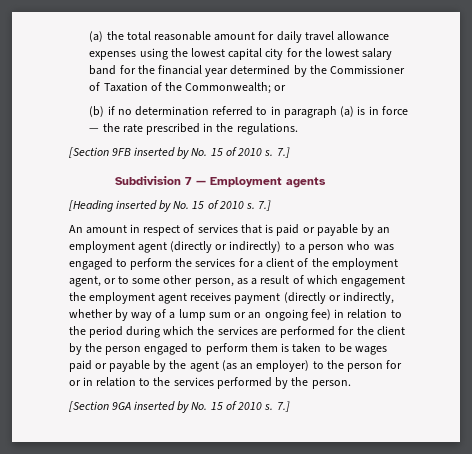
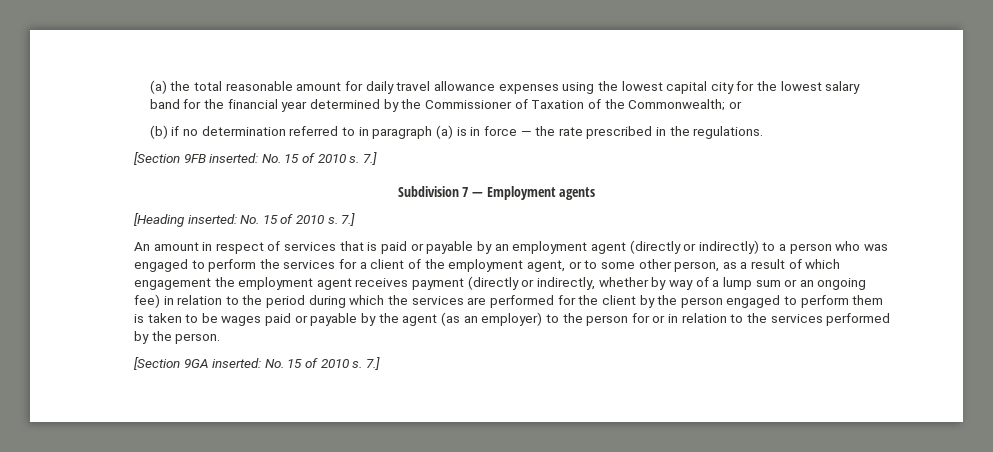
[133,147,190,159] inserted by -> [209,153,259,163] inserted:
[115,200,171,212] inserted by -> [187,214,237,224] inserted:
[133,401,190,413] inserted by -> [212,358,262,368] inserted:

